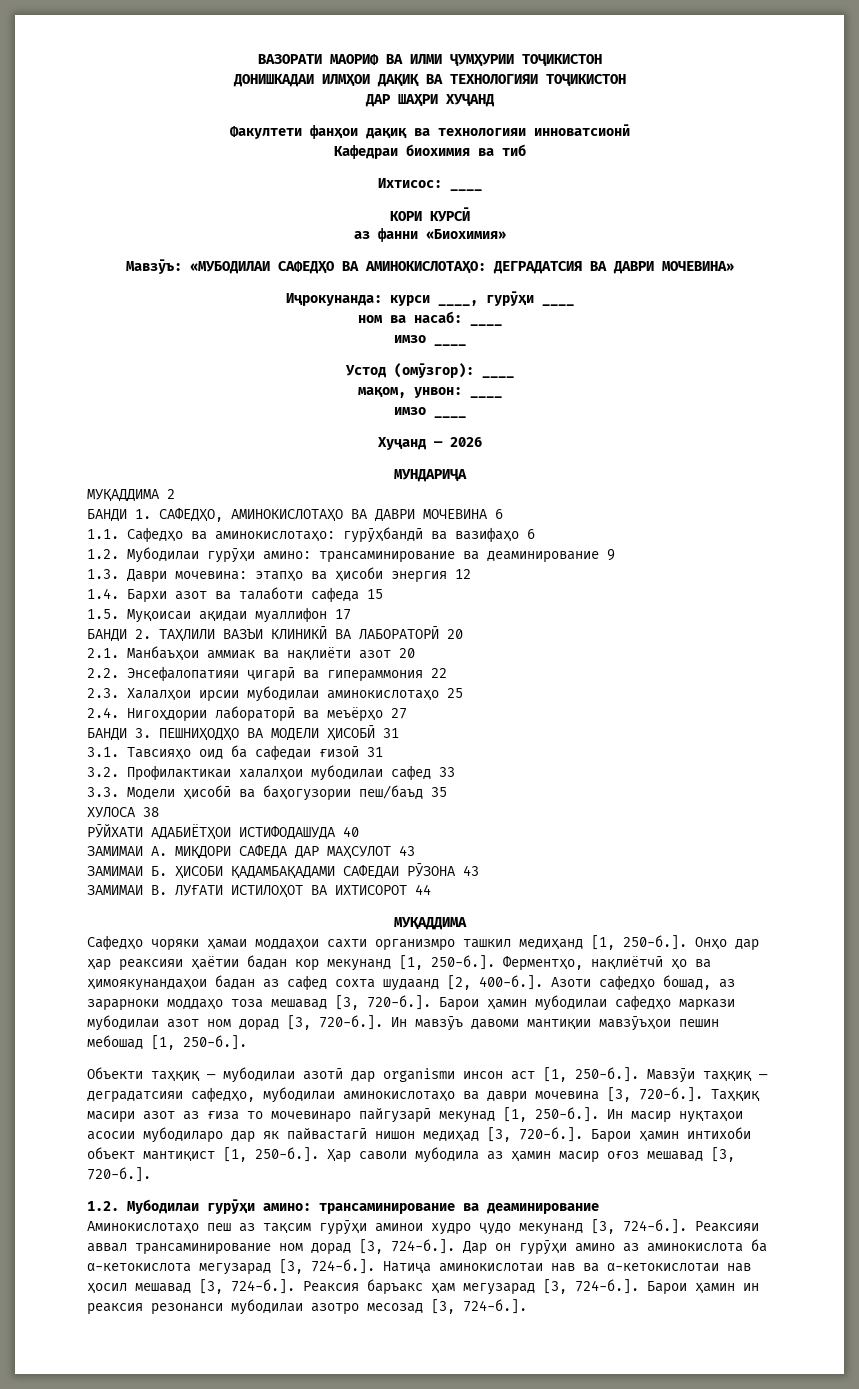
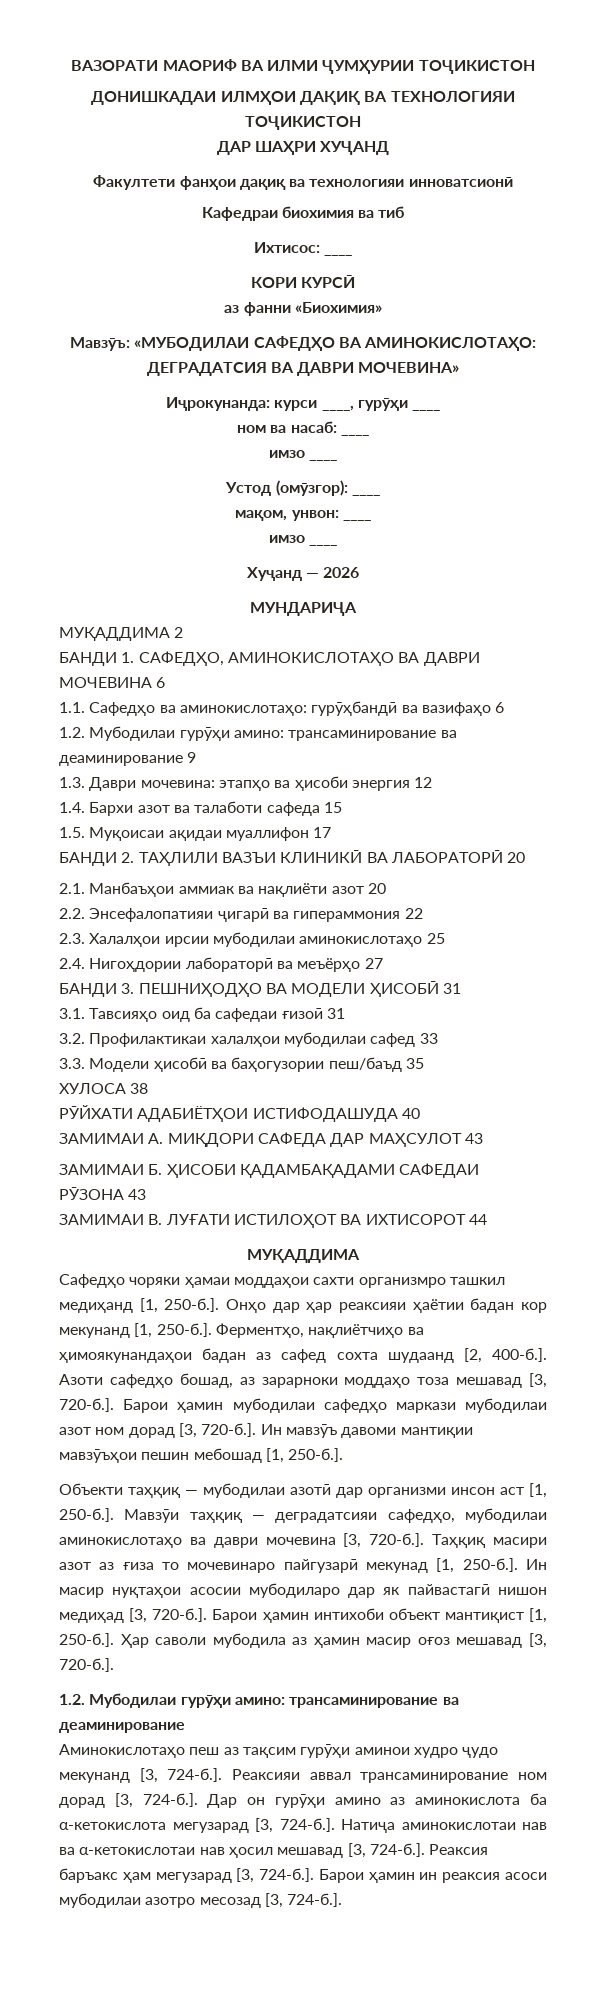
[591,956,687,969] нақлиётчӣ ҳо -> [308,1324,404,1338] нақлиётчиҳо
[383,1068,455,1082] organismи -> [368,1487,446,1498] организми
[151,1303,223,1315] резонанси -> [504,1872,547,1880] асоси

